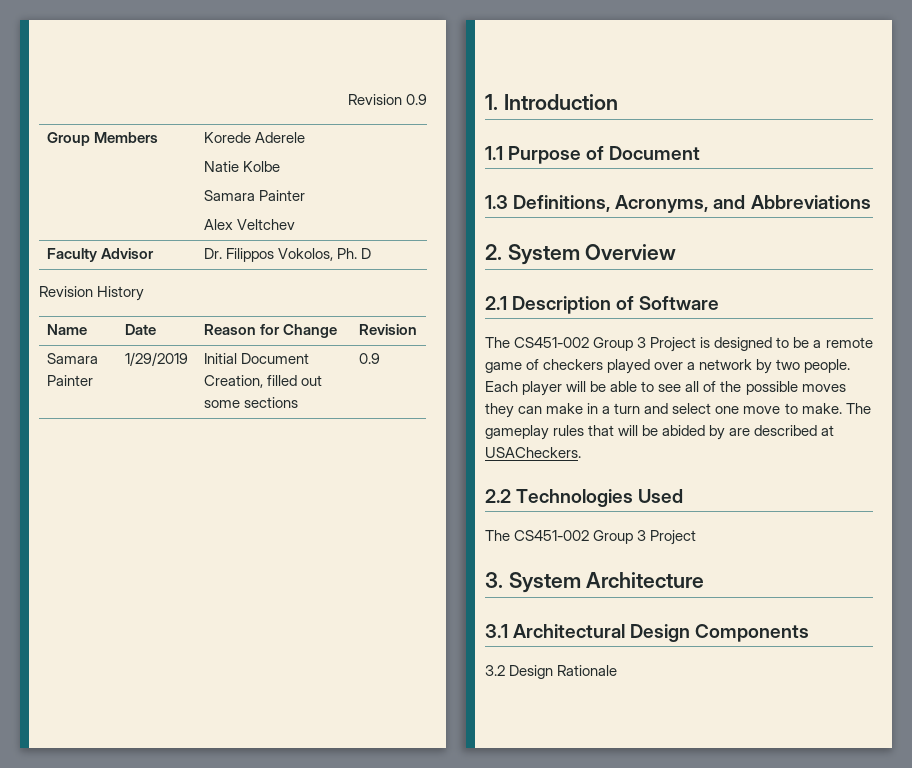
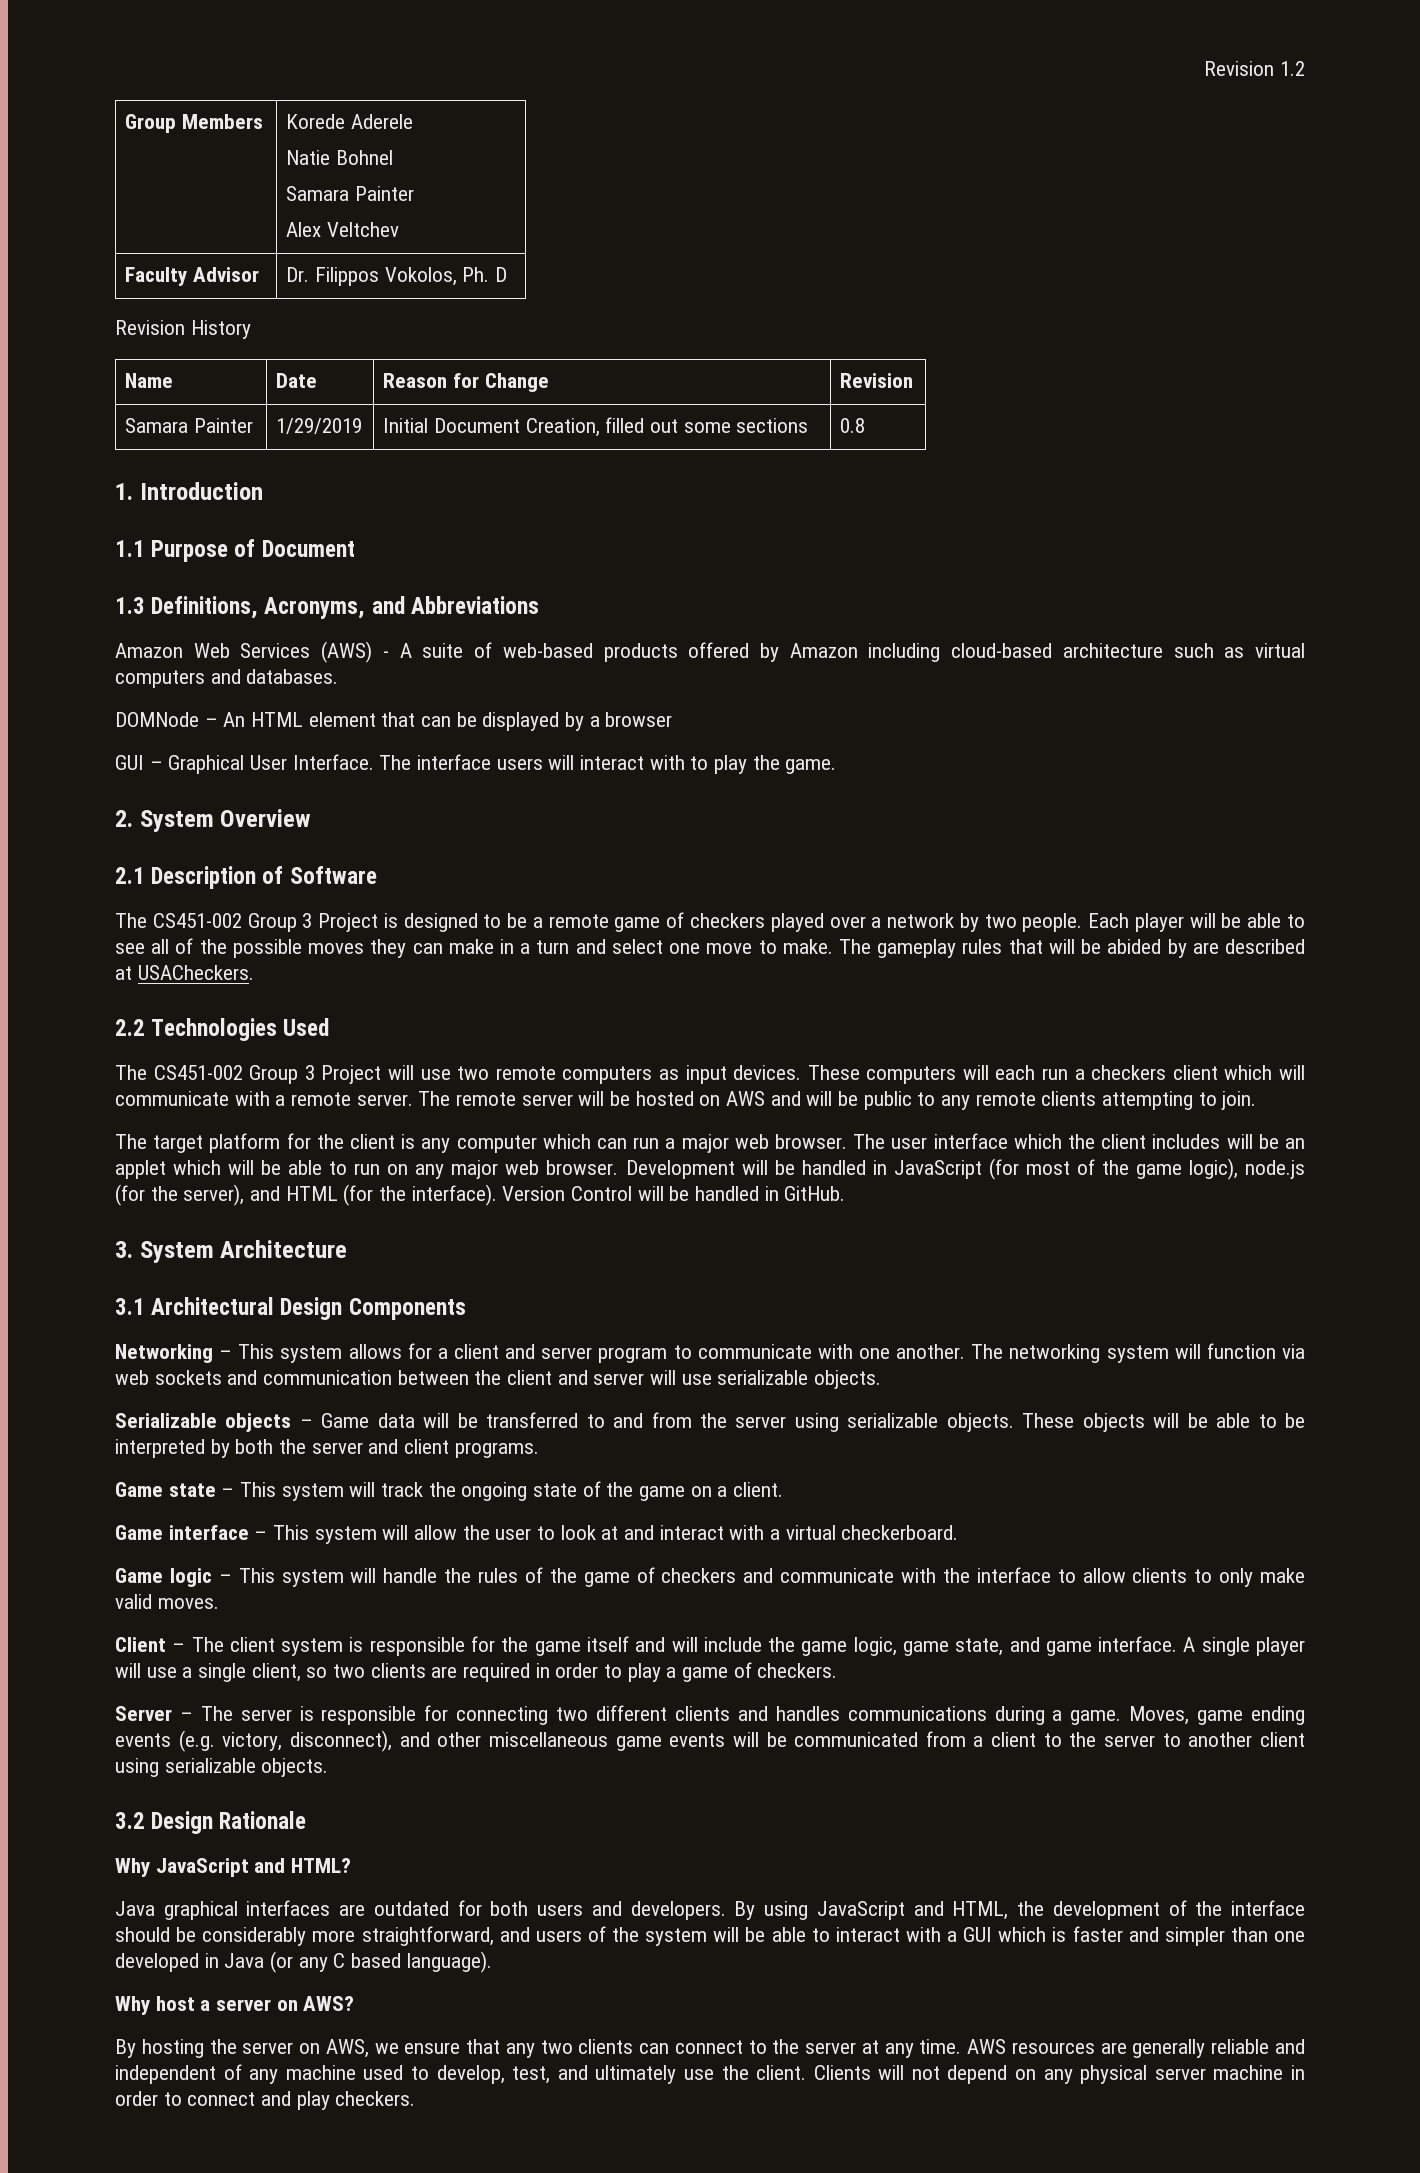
[347,94,427,105] Revision 0.9 -> [1204,61,1305,76] Revision 1.2
[242,161,280,172] Kolbe -> [336,150,394,165] Bohnel
[358,353,380,364] 0.9 -> [840,418,866,433] 0.8
(871, 202) none -> [115,641,1305,663] [115,669,339,688] [115,712,673,731] [115,754,837,774] // Amazon Web Services (AWS) - A suite of web-based products offered by Amazon including cloud-based architecture such as virtual computers and databases. // DOMNode – An HTML element that can be displayed by a browser // GUI – Graphical User Interface. The interface users will interact with to play the game.
(697, 537) none -> [387,1065,1305,1084] [115,1091,1257,1110] [115,1133,1306,1153] [115,1158,1305,1180] [115,1184,846,1206] will use two remote computers as input devices. These computers will each run a checkers client which will communicate with a remote server. The remote server will be hosted on AWS and will be public to any remote clients attempting to join. // The target platform for the client is any computer which can run a major web browser. The user interface which the client includes will be an applet which will be able to run on any major web browser. Development will be handled in JavaScript (for most of the game logic), node.js (for the server), and HTML (for the interface). Version Control will be handled in GitHub.
[485,665,618,679] 3.2 Design Rationale -> [115,1343,1305,1363] [115,1370,882,1389] [115,1412,1306,1432] [115,1439,539,1458] [115,1481,784,1501] [115,1525,959,1544] [115,1567,1305,1587] [115,1594,219,1609] [115,1636,1305,1656] [115,1662,838,1682] [115,1705,1306,1725] [115,1730,1305,1752] [115,1758,329,1777] [115,1811,307,1834] [115,1858,352,1877] [115,1900,1305,1920] [115,1926,1305,1946] [115,1951,492,1973] [115,1996,355,2015] [115,2039,1305,2058] [115,2064,1305,2084] [115,2091,416,2110] Networking – This system allows for a client and server program to communicate with one another. The networking system will function via web sockets and communication between the client and server will use serializable objects. // Serializable objects – Game data will be transferred to and from the server using serializable objects. These objects will be able to be interpreted by both the server and client programs. // Game state – This system will track the ongoing state of the game on a client. // Game interface – This system will allow the user to look at and interact with a virtual checkerboard. // Game logic – This system will handle the rules of the game of checkers and communicate with the interface to allow clients to only make valid moves. // Client – The client system is responsible for the game itself and will include the game logic, game state, and game interface. A single player will use a single client, so two clients are required in order to play a game of checkers. // Server – The server is responsible for connecting two different clients and handles communications during a game. Moves, game ending events (e.g. victory, disconnect), and other miscellaneous game events will be communicated from a client to the server to another client using serializable objects. // 3.2 Design Rationale // Why JavaScript and HTML? // Java graphical interfaces are outdated for both users and developers. By using JavaScript and HTML, the development of the interface should be considerably more straightforward, and users of the system will be able to interact with a GUI which is faster and simpler than one developed in Java (or any C based language). // Why host a server on AWS? // By hosting the server on AWS, we ensure that any two clients can connect to the server at any time. AWS resources are generally reliable and independent of any machine used to develop, test, and ultimately use the client. Clients will not depend on any physical server machine in order to connect and play checkers.

